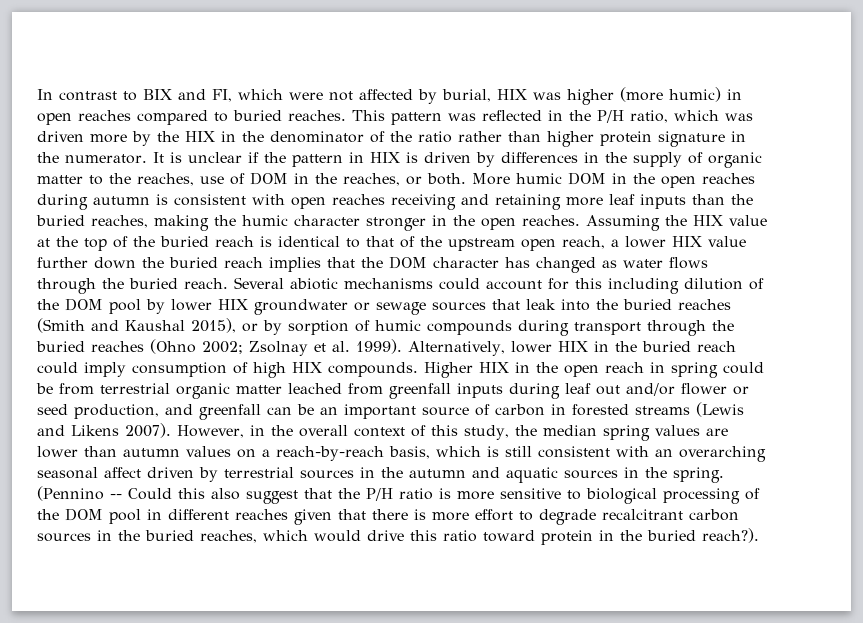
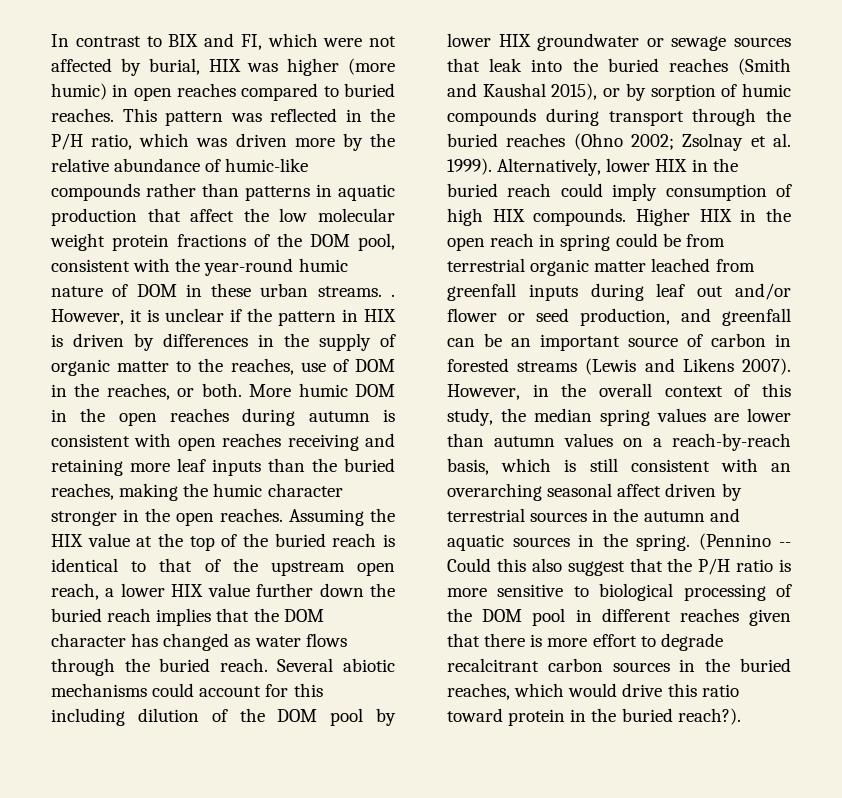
[185,131,746,147] [37,152,164,164] HIX in the denominator of the ratio rather than higher protein signature in the numerator. It -> [51,158,309,172] [51,183,395,201] [51,208,395,226] [50,233,395,251] [51,258,348,276] [51,283,395,297] [51,309,142,325] relative abundance of humic-like compounds rather than patterns in aquatic production that affect the low molecular weight protein fractions of the DOM pool, consistent with the year-round humic nature of DOM in these urban streams. . However, it

